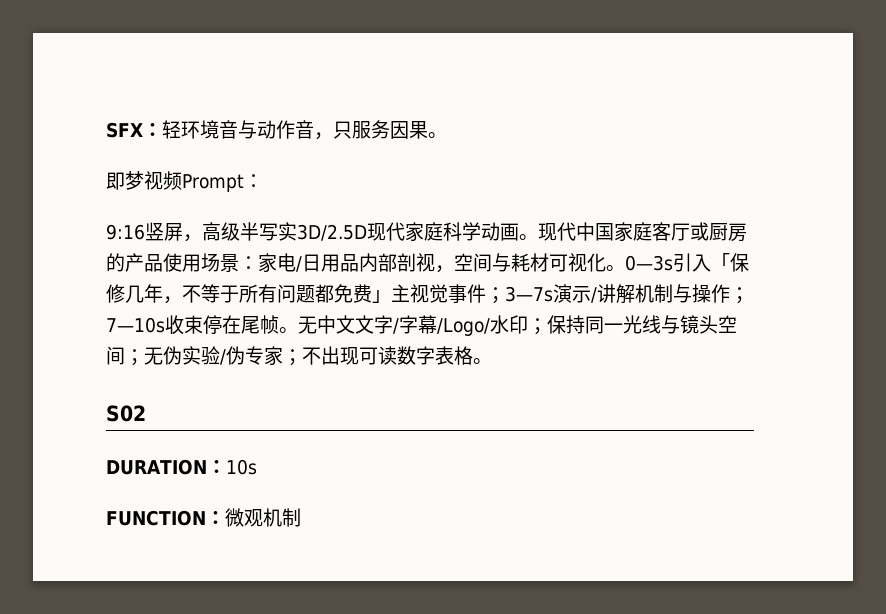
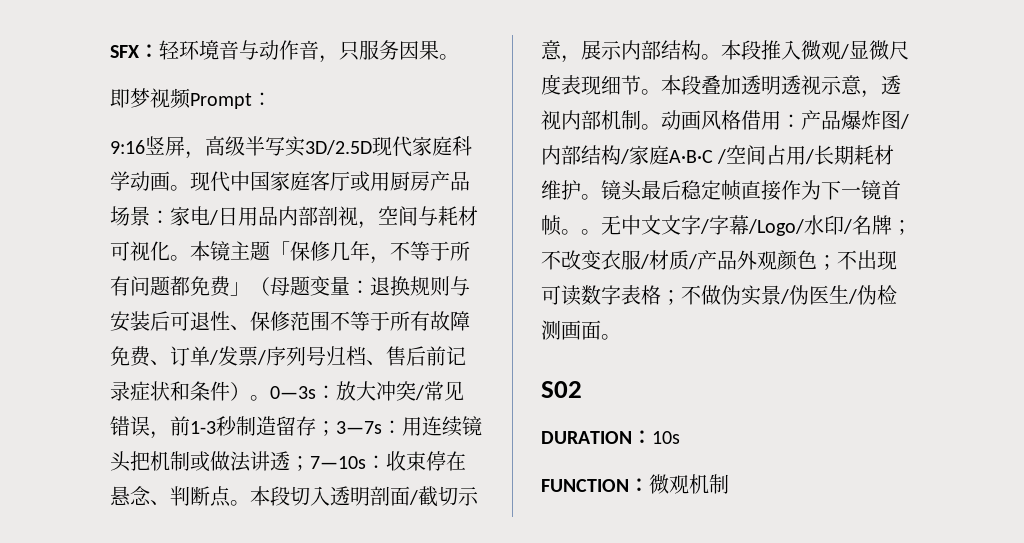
[709,223,747,242] [106,253,201,272] 厨房的产品使用 -> [370,171,470,191] 用厨房产品
[625,253,711,272] 0—3s引入 -> [190,241,270,261] 本镜主题
[391,284,749,304] [106,315,279,335] 主视觉事件；3—7s演示/讲解机制与操作；7—10s收束停在尾帧 -> [250,276,470,296] [110,311,470,332] [110,346,466,367] [110,381,464,401] [110,416,482,439] [110,451,466,472] [110,486,479,507] [541,40,909,63] [541,74,901,98] [541,110,909,130] [541,145,895,165] [541,180,901,201] [541,215,581,236] （母题变量：退换规则与安装后可退性、保修范围不等于所有故障免费、订单/发票/序列号归档、售后前记录症状和条件）。0—3s：放大冲突/常见错误，前1-3秒制造留存；3—7s：用连续镜头把机制或做法讲透；7—10s：收束停在悬念、判断点。本段切入透明剖面/截切示意，展示内部结构。本段推入微观/显微尺度表现细节。本段叠加透明透视示意，透视内部机制。动画风格借用：产品爆炸图/内部结构/家庭A·B·C /空间占用/长期耗材维护。镜头最后稳定帧直接作为下一镜首帧。
[528,315,737,335] [106,346,283,366] ；保持同一光线与镜头空间；无伪实验/伪专家 -> [843,215,912,235] [541,250,817,271] /名牌；不改变衣服/材质/产品外观颜色
(473, 355) none -> [661,285,897,306] [541,320,601,340] ；不做伪实景/伪医生/伪检测画面

